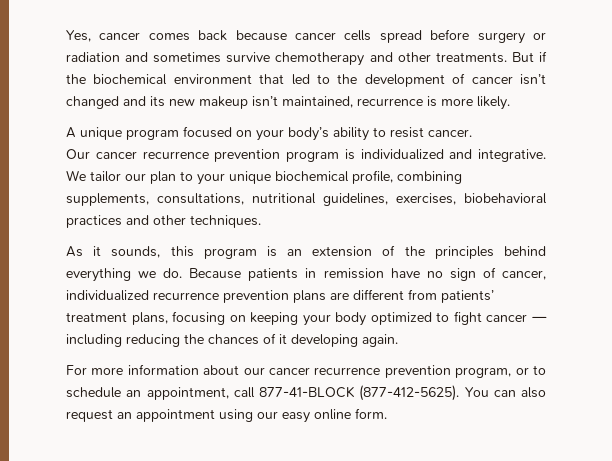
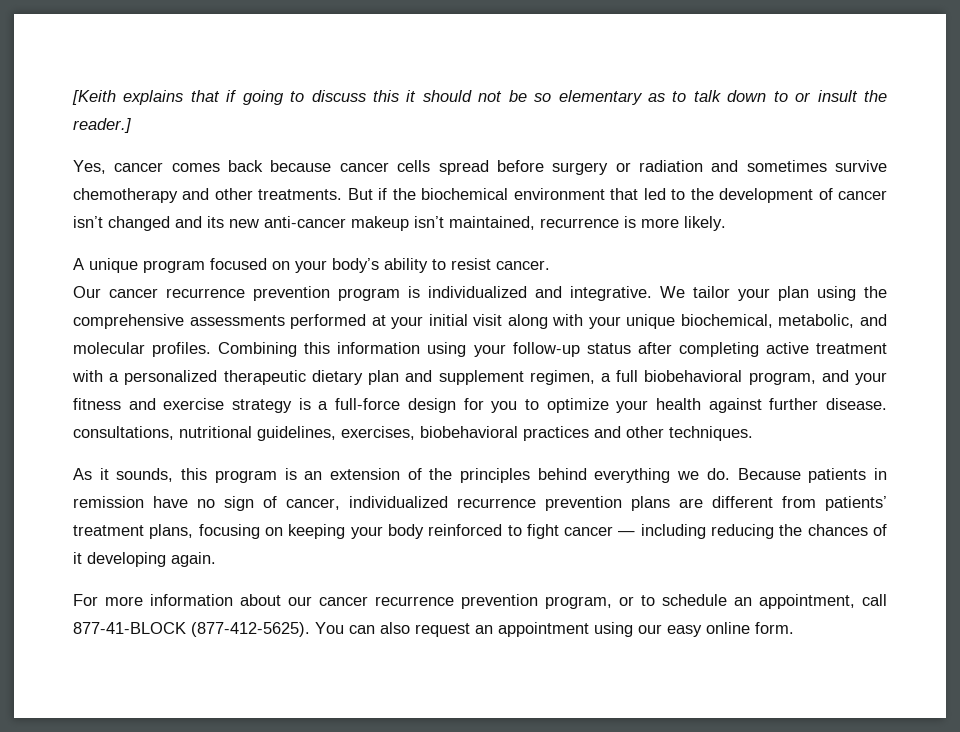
(66, 36) none -> [72,90,888,105] [73,118,131,133] [Keith explains that if going to discuss this it should not be so elementary as to talk down to or insult the reader.] //
(195, 102) none -> [264,216,346,228] anti-cancer
[125,170,462,185] [66,193,149,206] our plan to your unique biochemical profile, combining supplements, -> [738,286,887,301] [73,314,888,329] [73,342,888,357] [72,370,887,385] [73,398,887,413] your plan using the comprehensive assessments performed at your initial visit along with your unique biochemical, metabolic, and molecular profiles. Combining this information using your follow-up status after completing active treatment with a personalized therapeutic dietary plan and supplement regimen, a full biobehavioral program, and your fitness and exercise strategy is a full-force design for you to optimize your health against further disease.
[370,312,432,325] optimized -> [428,524,503,536] reinforced

